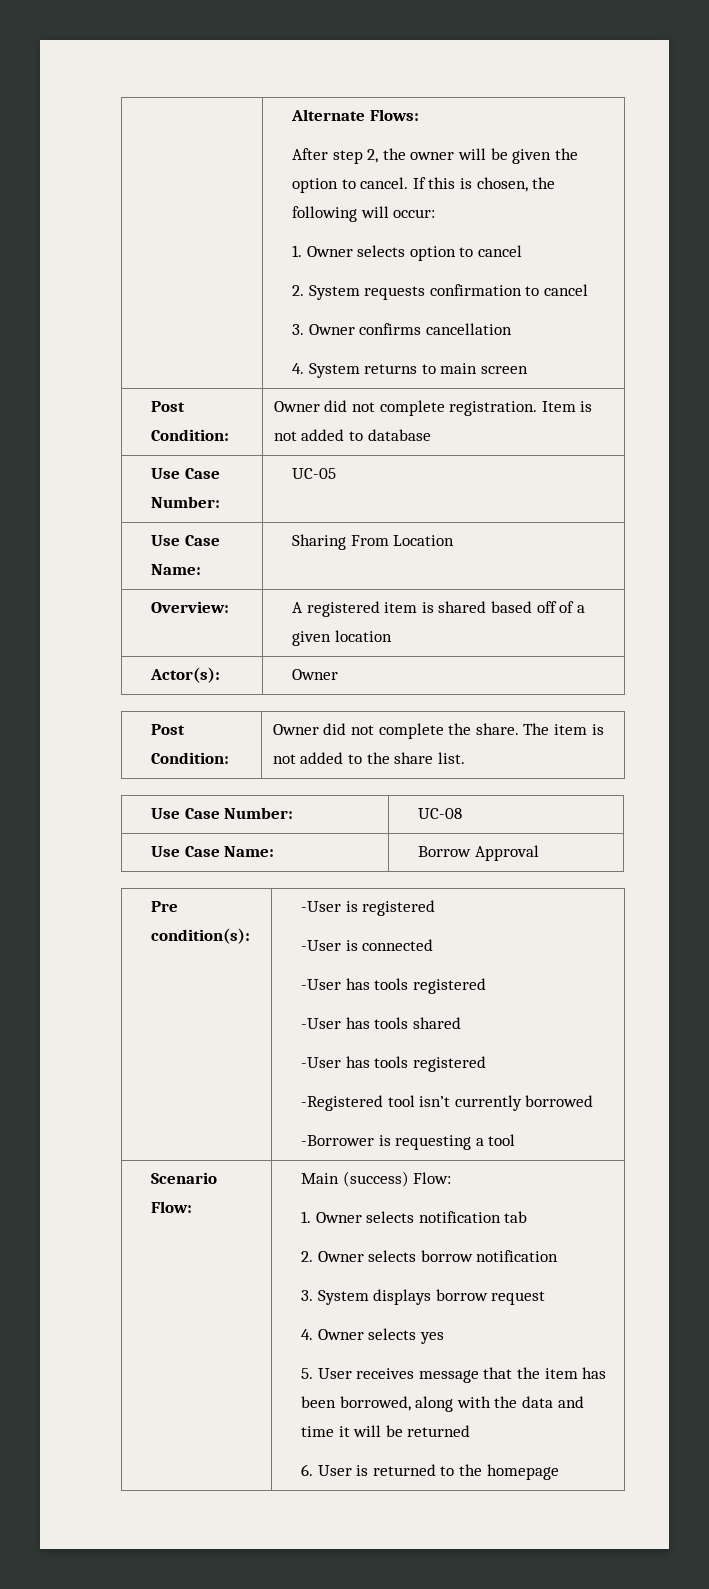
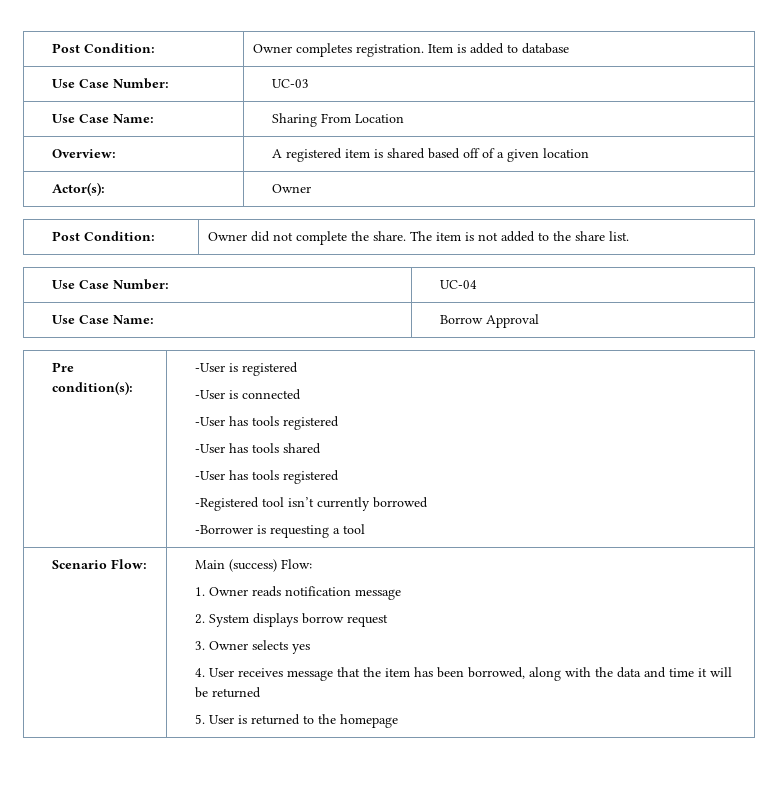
[291,109,419,121] [292,148,578,164] [292,177,556,193] [292,206,436,222] [292,245,523,261] [292,284,589,300] [292,323,512,335] [292,363,529,378] [151,401,186,412] [151,429,230,441] [273,400,445,416] | Alternate Flows: // After step 2, the owner will be given the option to cancel. If this is chosen, the following will occur: // 1. Owner selects option to cancel // 2. System requests confirmation to cancel // 3. Owner confirms cancellation // 4. System returns to main screen // Post Condition: | Owner did not complete -> [51,43,155,53] [252,43,352,57] Post Condition: | Owner completes
[273,431,297,441] not -> (466, 48) none
[292,468,337,479] UC-05 -> [271,79,309,88] UC-03
[418,808,463,819] UC-08 -> [439,280,477,289] UC-04
[366,1211,528,1223] [301,1250,559,1262] [301,1290,314,1301] selects notification tab // 2. Owner selects borrow notification // 3. -> [251,586,401,600] [194,614,205,624] reads notification message // 2.
[301,1329,314,1340] 4. -> [194,641,205,650] 3.
[301,1368,314,1379] 5. -> [194,668,205,677] 4.
[301,1464,314,1476] 6. -> [194,714,205,724] 5.

